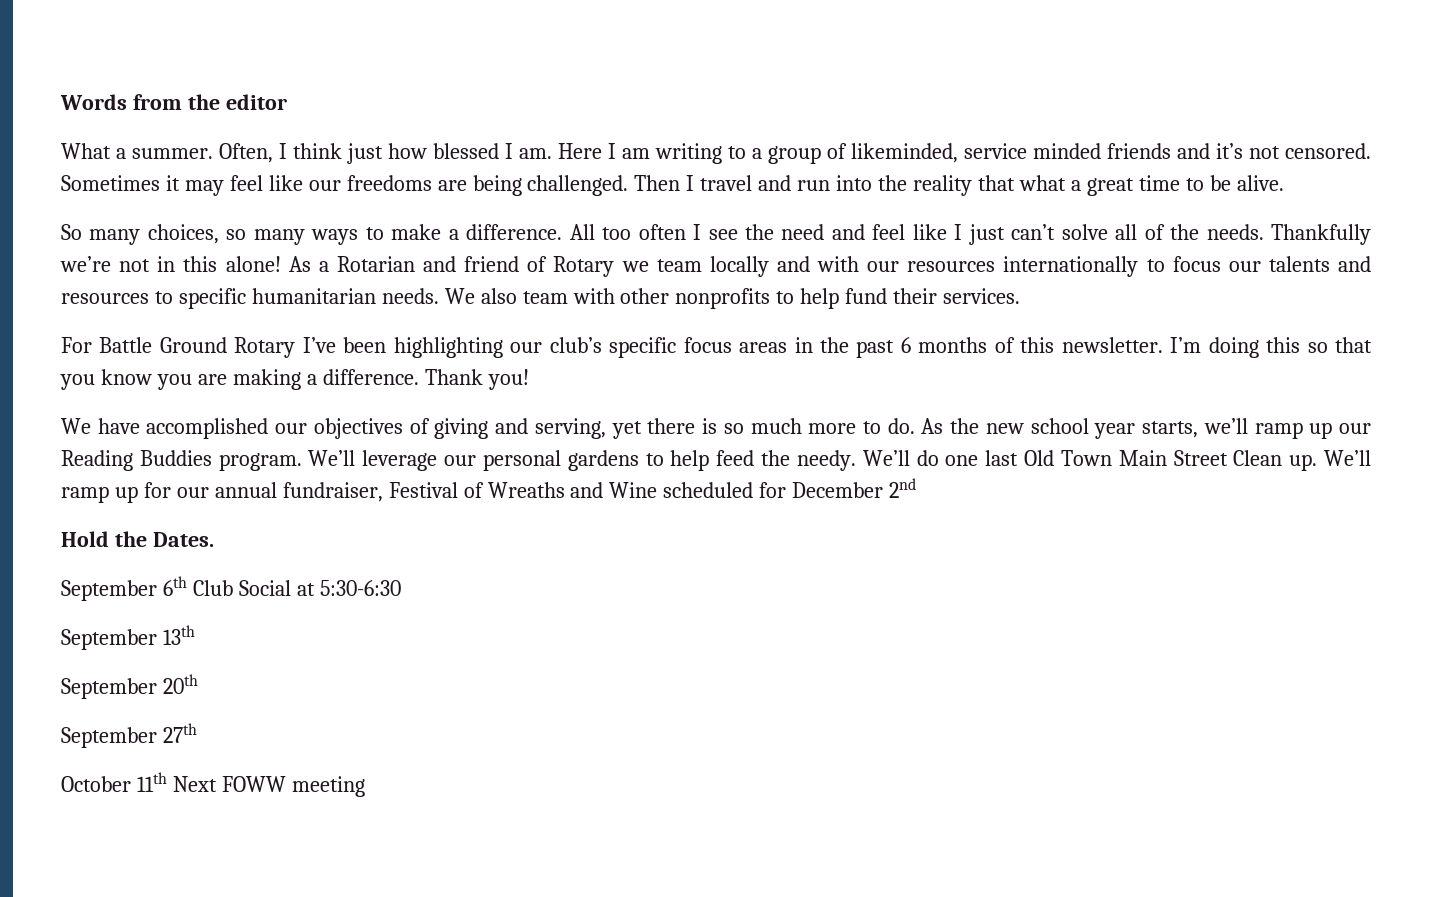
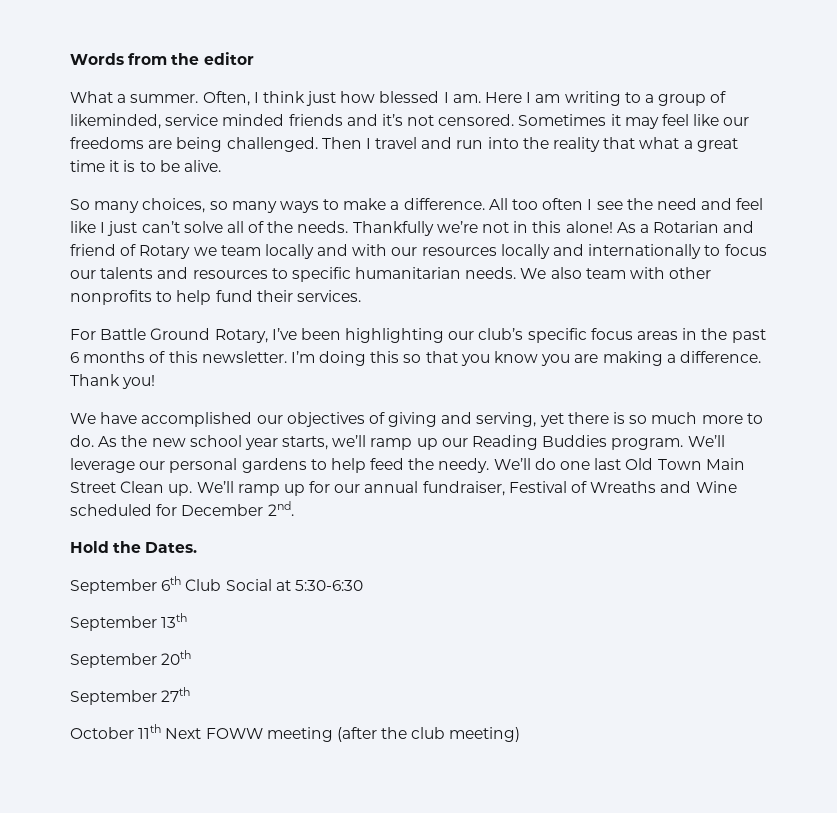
(1180, 183) none -> [109,160,136,172] it is
(996, 266) none -> [500,244,585,259] locally and
[234,337,296,358] Rotary -> [214,329,268,343] Rotary,
[889,478,917,498] 2nd -> [267,501,294,516] 2nd.
(365, 786) none -> [336,727,521,742] (after the club meeting)

